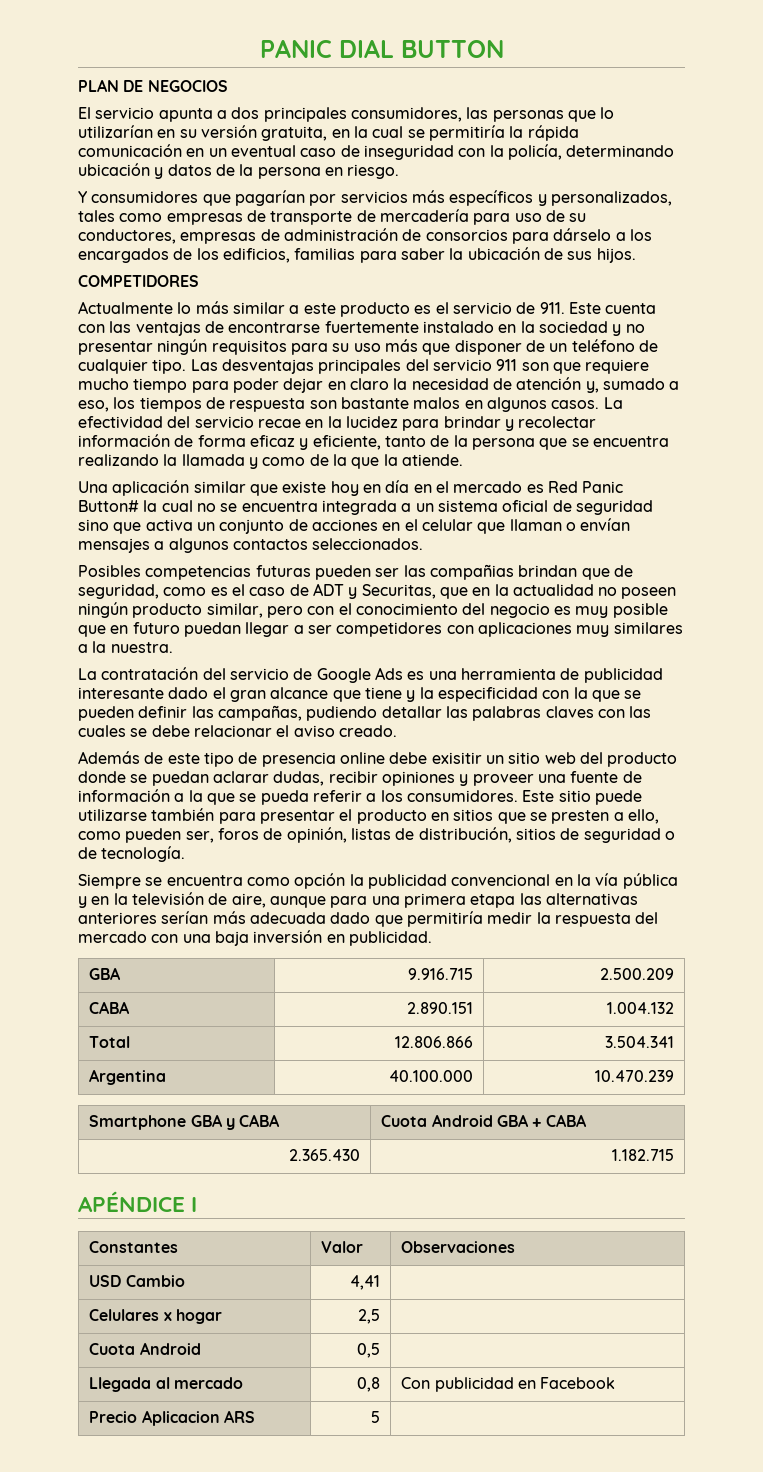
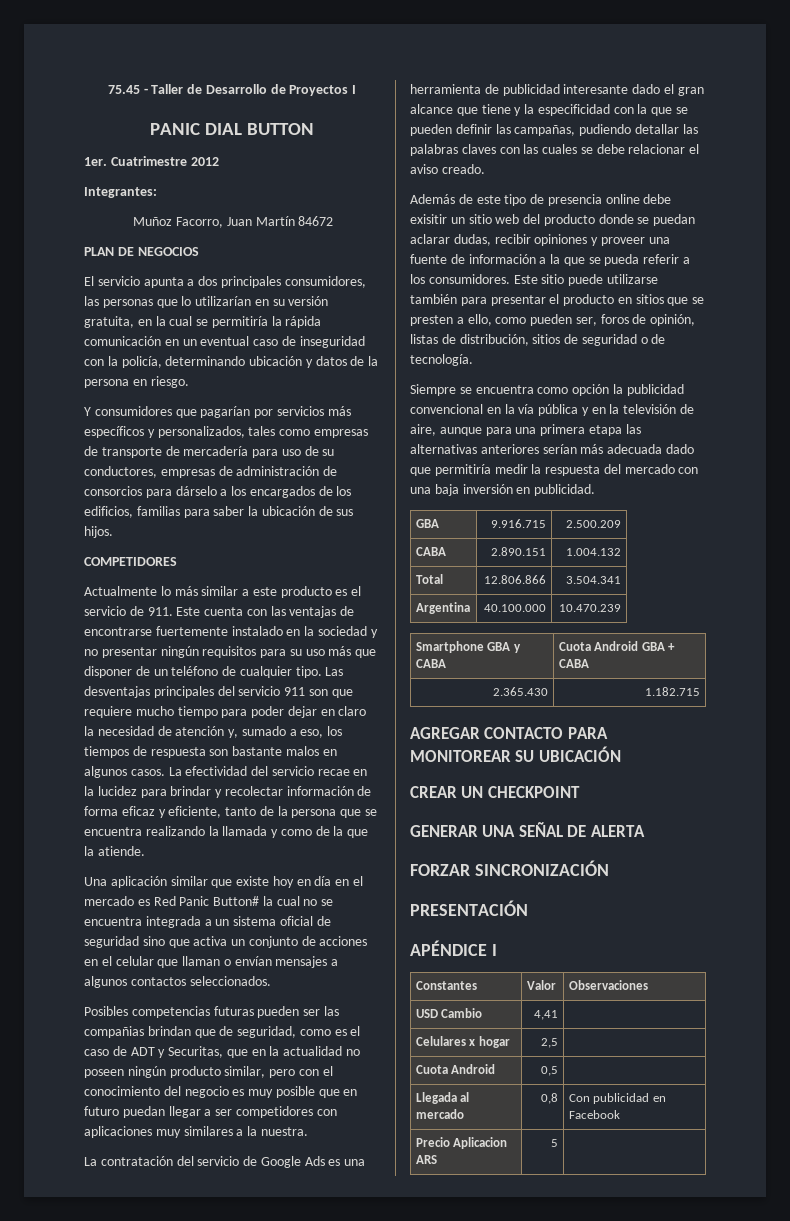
[259,39,504,58] PANIC DIAL BUTTON -> [107,84,357,96] [149,123,315,135] [84,156,219,166] [84,187,157,198] [133,216,334,228] 75.45 - Taller de Desarrollo de Proyectos I // PANIC DIAL BUTTON // 1er. Cuatrimestre 2012 // Integrantes: // Muñoz Facorro, Juan Martín 84672
(674, 1155) none -> [410,727,608,739] [410,746,621,762] [410,786,580,798] [410,822,645,837] [410,860,609,876] [410,900,528,916] // AGREGAR CONTACTO PARA MONITOREAR SU UBICACIÓN // CREAR UN CHECKPOINT // GENERAR UNA SEÑAL DE ALERTA // FORZAR SINCRONIZACIÓN // PRESENTACIÓN

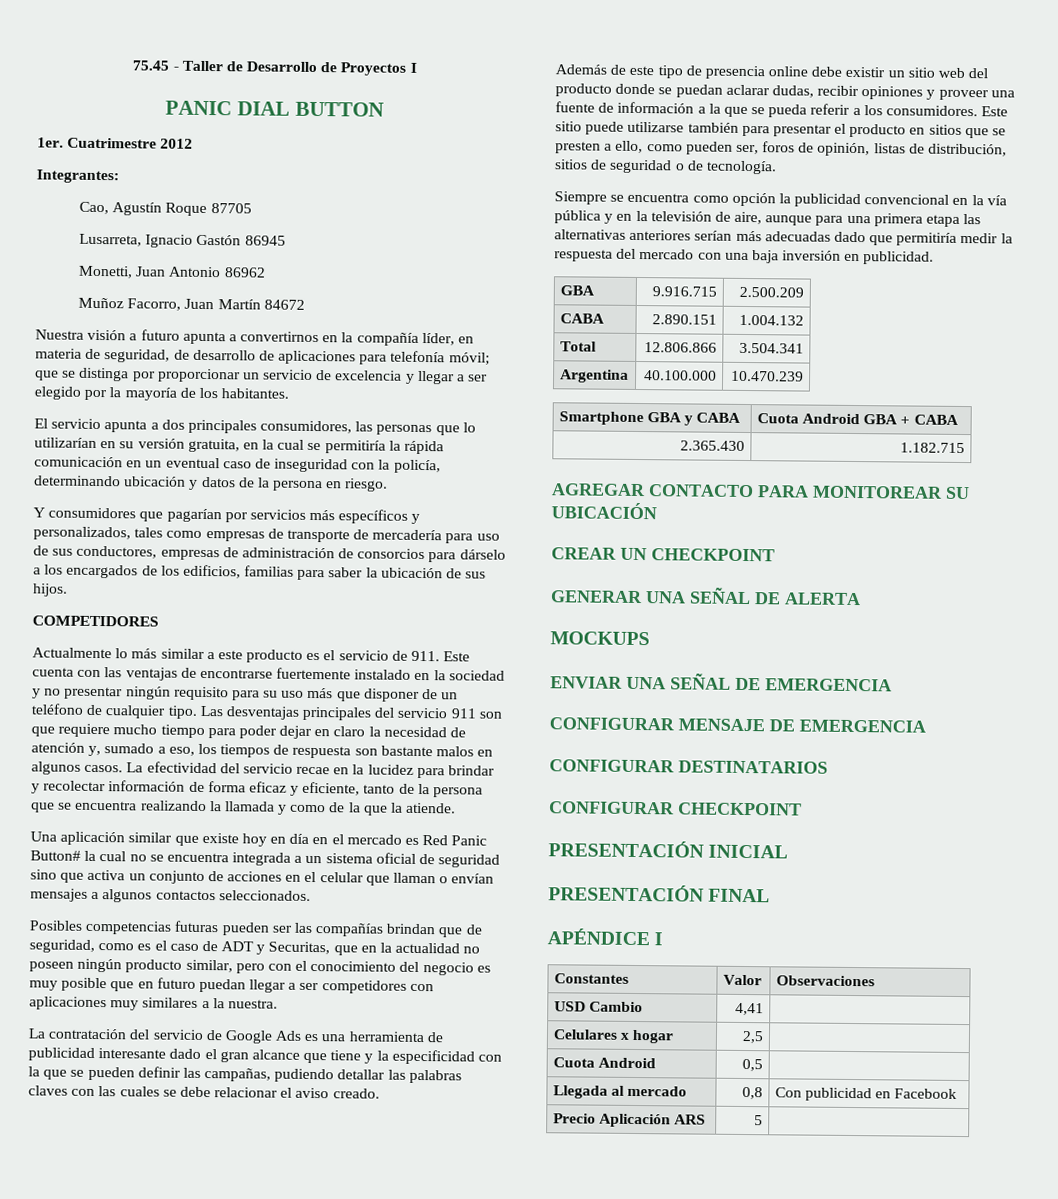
(157, 192) none -> [79,201,252,217] [79,233,286,248] [78,265,266,279] // Cao, Agustín Roque 87705 // Lusarreta, Ignacio Gastón 86945 // Monetti, Juan Antonio 86962
[84,247,199,256] PLAN DE NEGOCIOS -> [35,329,475,346] [35,348,490,366] [35,367,489,385] [34,386,290,401] Nuestra visión a futuro apunta a convertirnos en la compañía líder, en materia de seguridad, de desarrollo de aplicaciones para telefonía móvil; que se distinga por proporcionar un servicio de excelencia y llegar a ser elegido por la mayoría de los habitantes.
[322,449,335,456] su -> [52,548,74,556] sus
[202,646,257,658] requisitos -> [173,686,229,701] requisito
[84,1026,144,1038] compañias -> [315,923,384,937] compañías
[410,214,447,224] exisitir -> [845,66,886,78] existir
[607,444,663,454] adecuada -> [764,231,831,242] adecuadas
[410,860,609,876] [410,900,528,916] FORZAR SINCRONIZACIÓN // PRESENTACIÓN -> [550,631,650,646] [550,673,892,692] [549,717,926,733] [549,759,828,774] [549,801,802,816] [548,840,789,859] [548,884,771,903] MOCKUPS // ENVIAR UNA SEÑAL DE EMERGENCIA // CONFIGURAR MENSAJE DE EMERGENCIA // CONFIGURAR DESTINATARIOS // CONFIGURAR CHECKPOINT // PRESENTACIÓN INICIAL // PRESENTACIÓN FINAL
[453,1137,508,1149] Aplicacion -> [599,1113,672,1128] Aplicación

